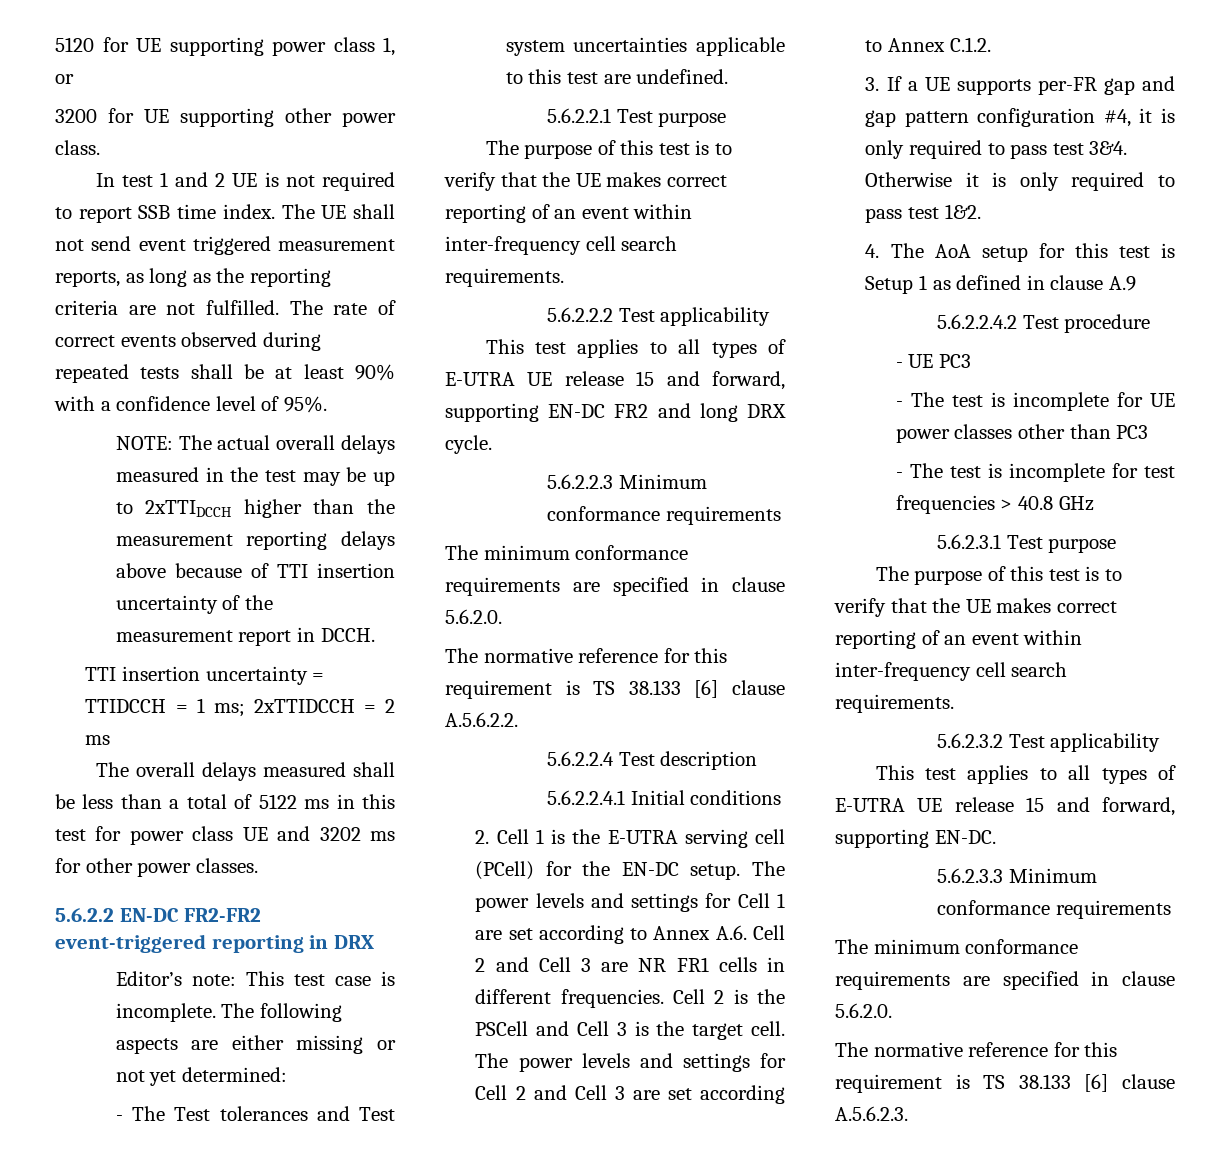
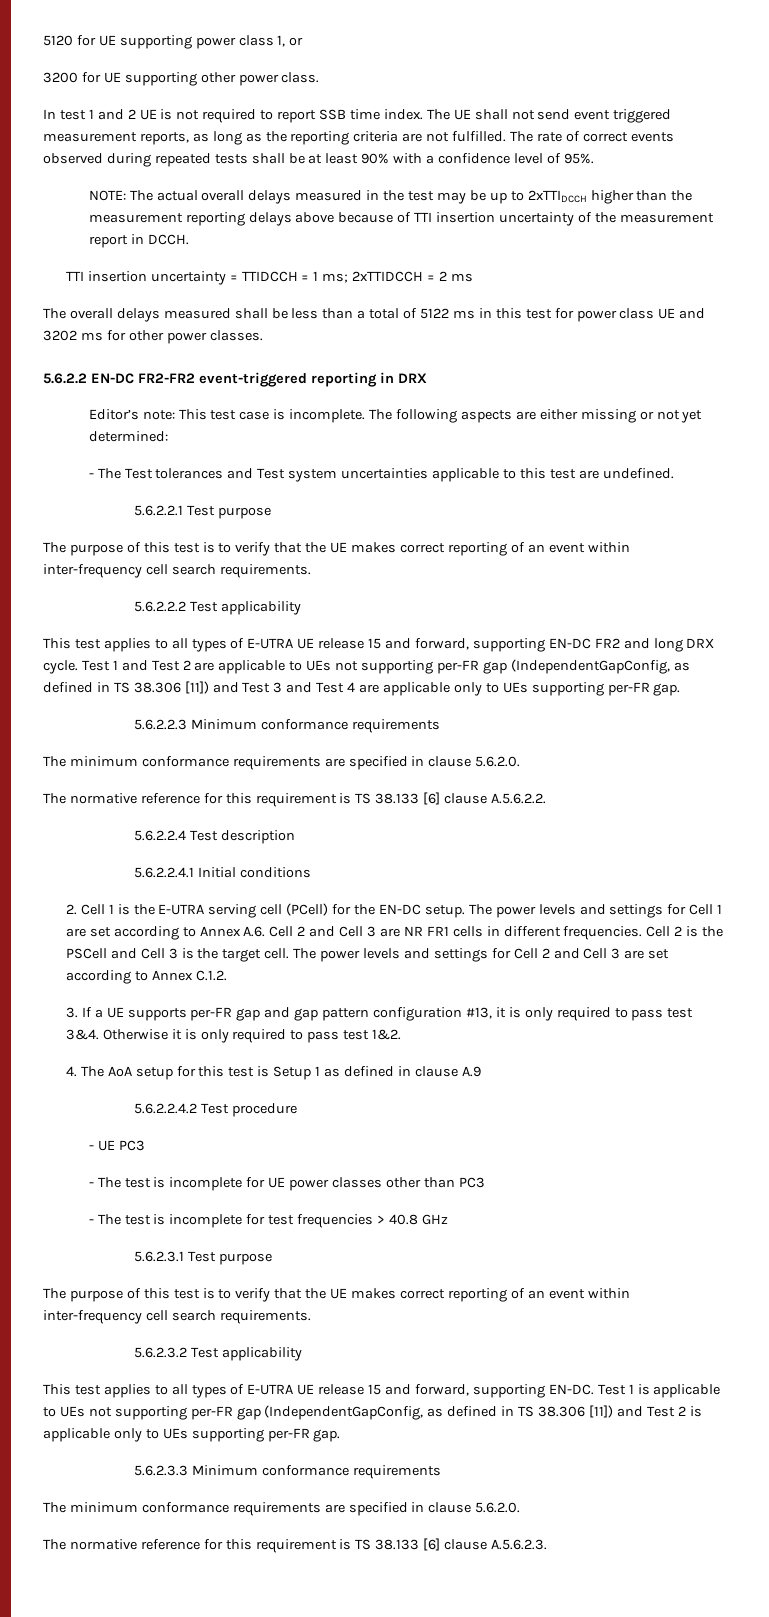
(492, 444) none -> [81,659,690,674] [43,681,681,696] Test 1 and Test 2 are applicable to UEs not supporting per-FR gap (IndependentGapConfig, as defined in TS 38.306 [11]) and Test 3 and Test 4 are applicable only to UEs supporting per-FR gap.
[1103,109,1131,127] #4, -> [465,1007,492,1019] #13,
(996, 837) none -> [597,1384,721,1398] [43,1405,702,1420] [43,1428,341,1442] Test 1 is applicable to UEs not supporting per-FR gap (IndependentGapConfig, as defined in TS 38.306 [11]) and Test 2 is applicable only to UEs supporting per-FR gap.

